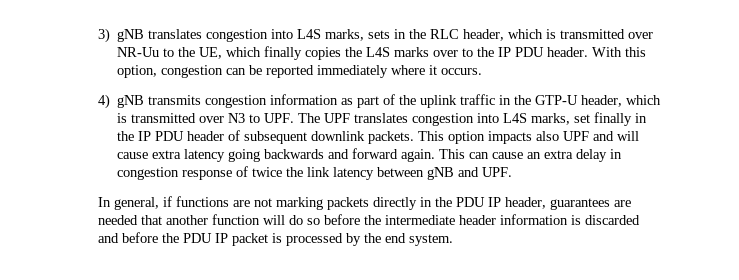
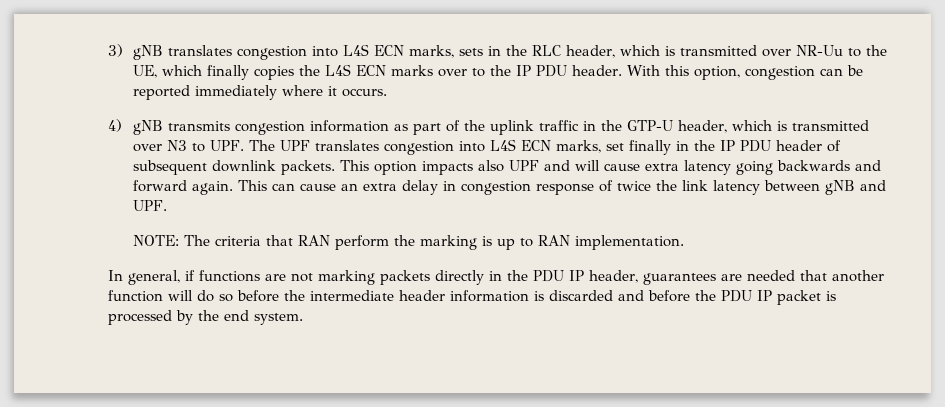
(322, 34) none -> [373,45,404,56] ECN
(391, 52) none -> [355,65,386,76] ECN
(528, 118) none -> [520,140,551,151] ECN
(513, 172) none -> [132,235,684,250] // NOTE: The criteria that RAN perform the marking is up to RAN implementation.

